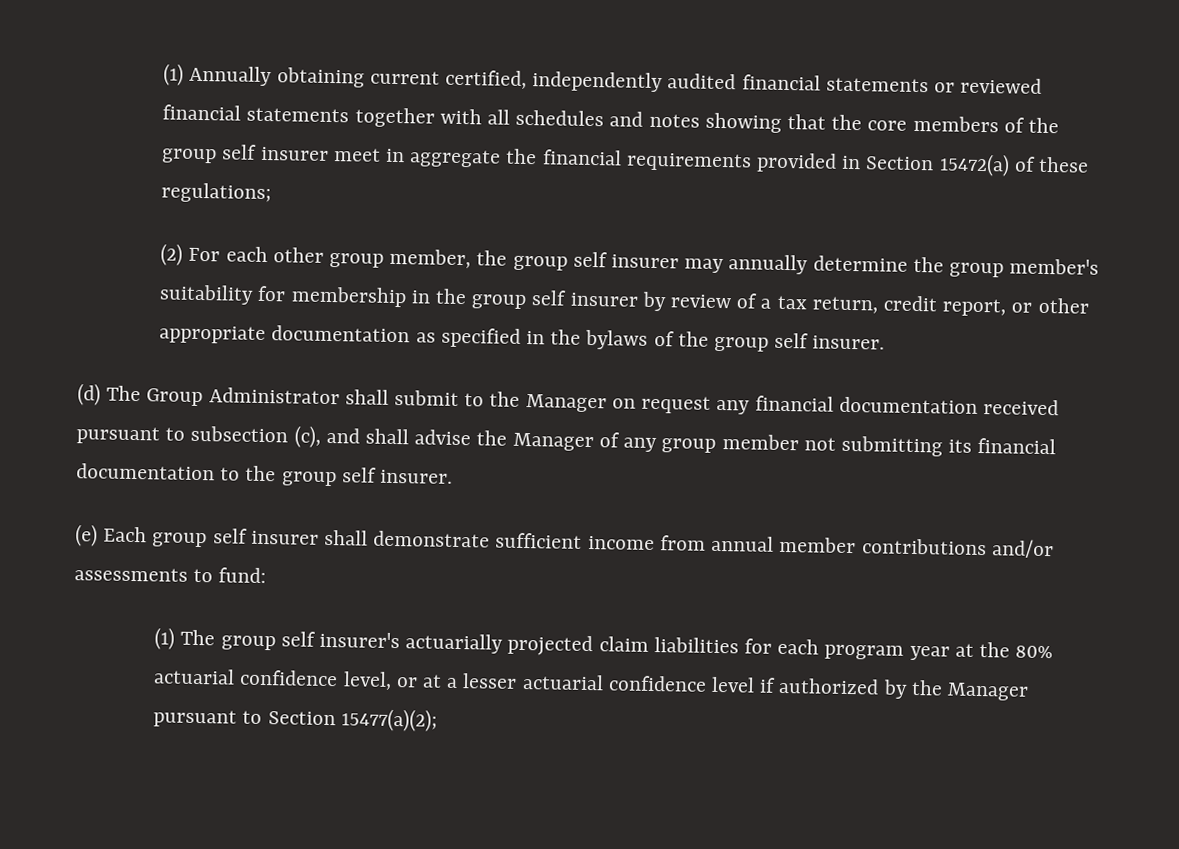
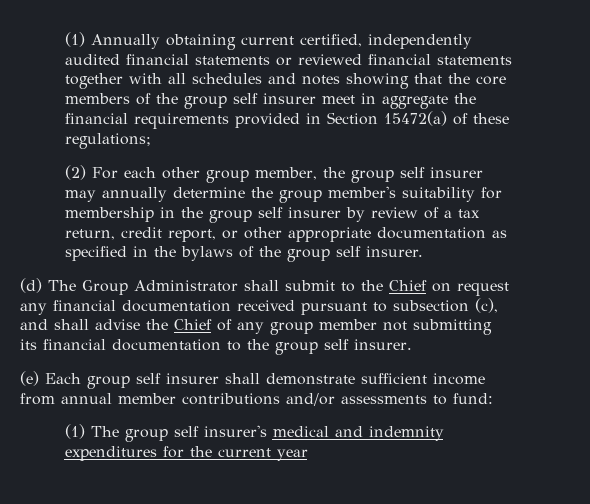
[525,394,607,413] Manager -> [389,280,427,291] Chief
[512,432,594,452] Manager -> [174,319,212,330] Chief
[405,633,1054,661] [153,668,1030,701] [153,708,438,732] actuarially projected claim liabilities for each program year at the 80% actuarial confidence level, or at a lesser actuarial confidence level if authorized by the Manager pursuant to Section 15477(a)(2); -> [272,426,444,441] [64,446,308,461] medical and indemnity expenditures for the current year

